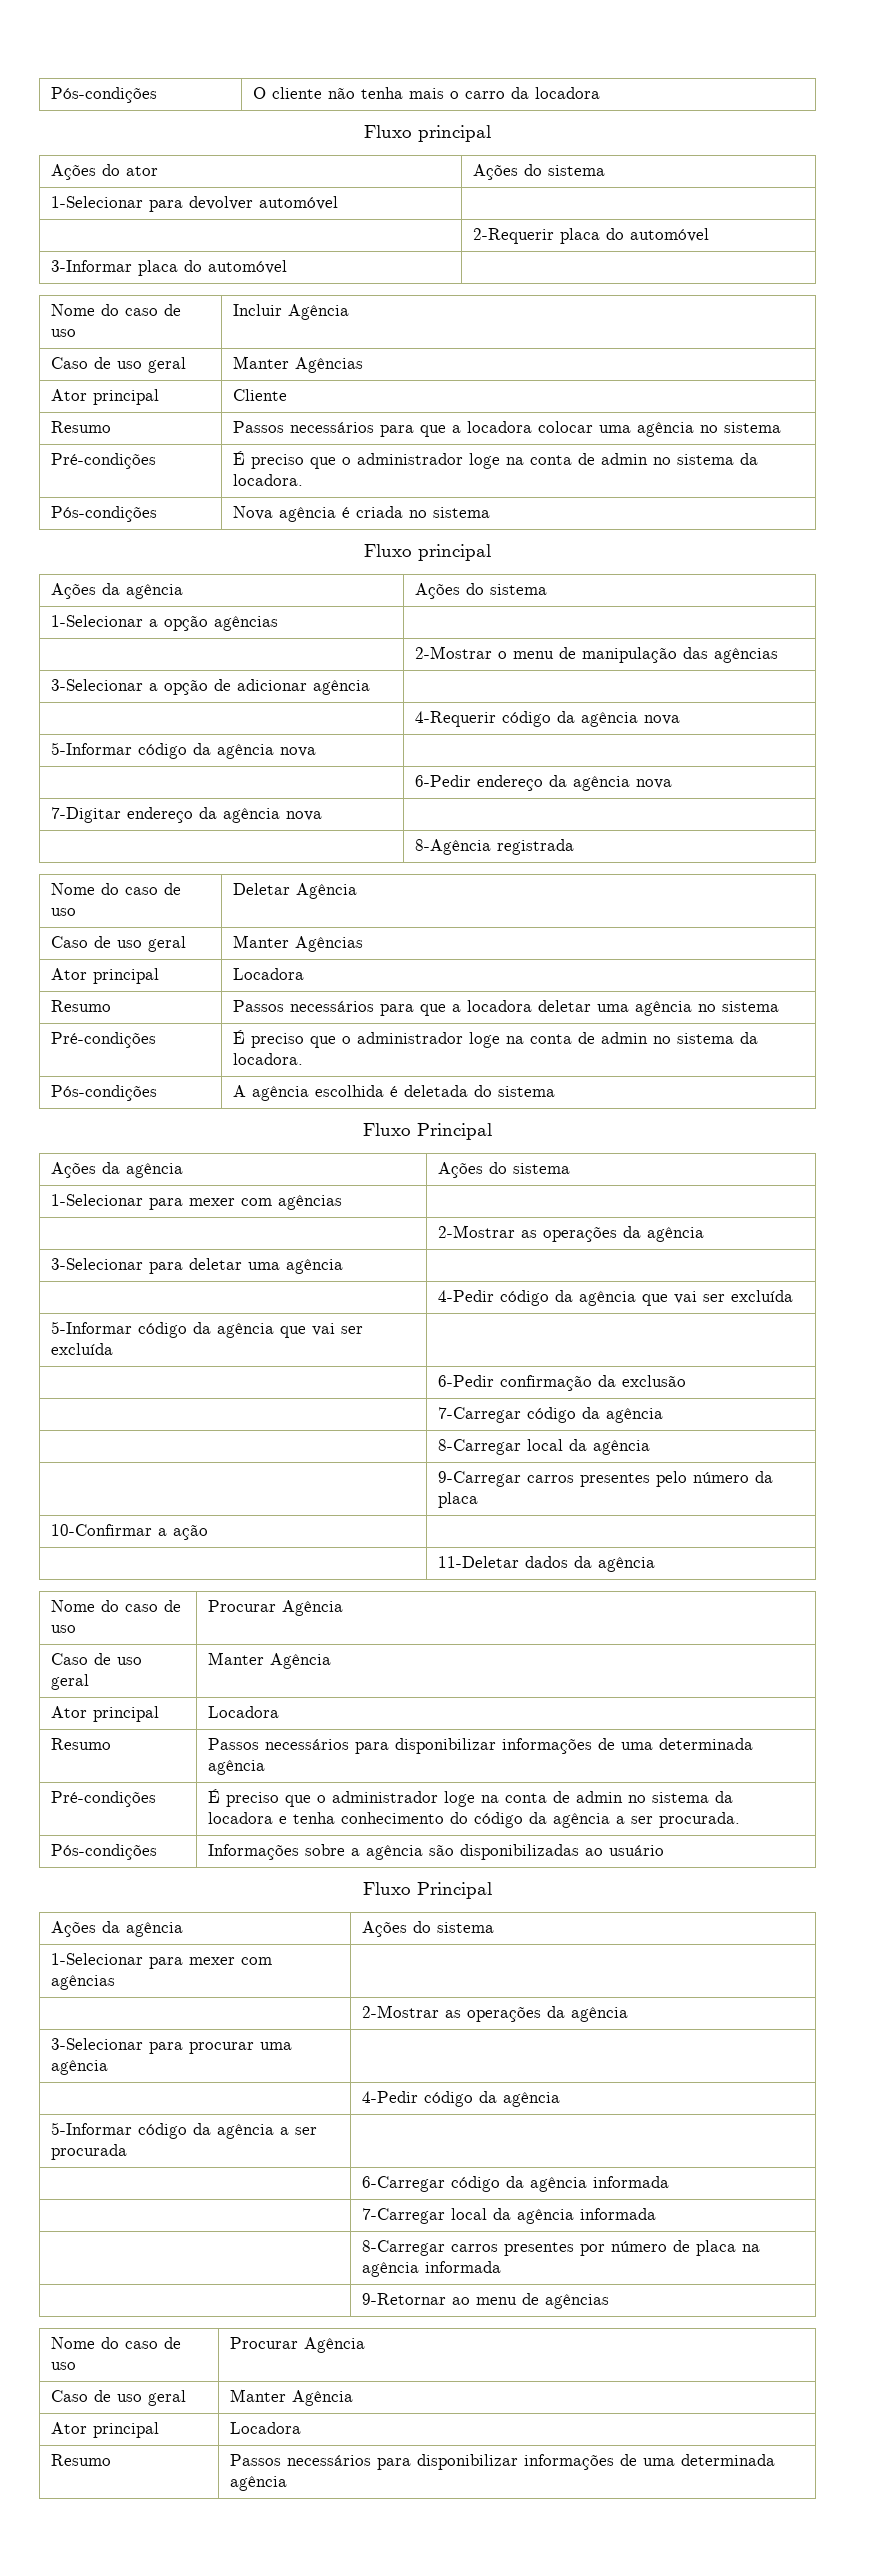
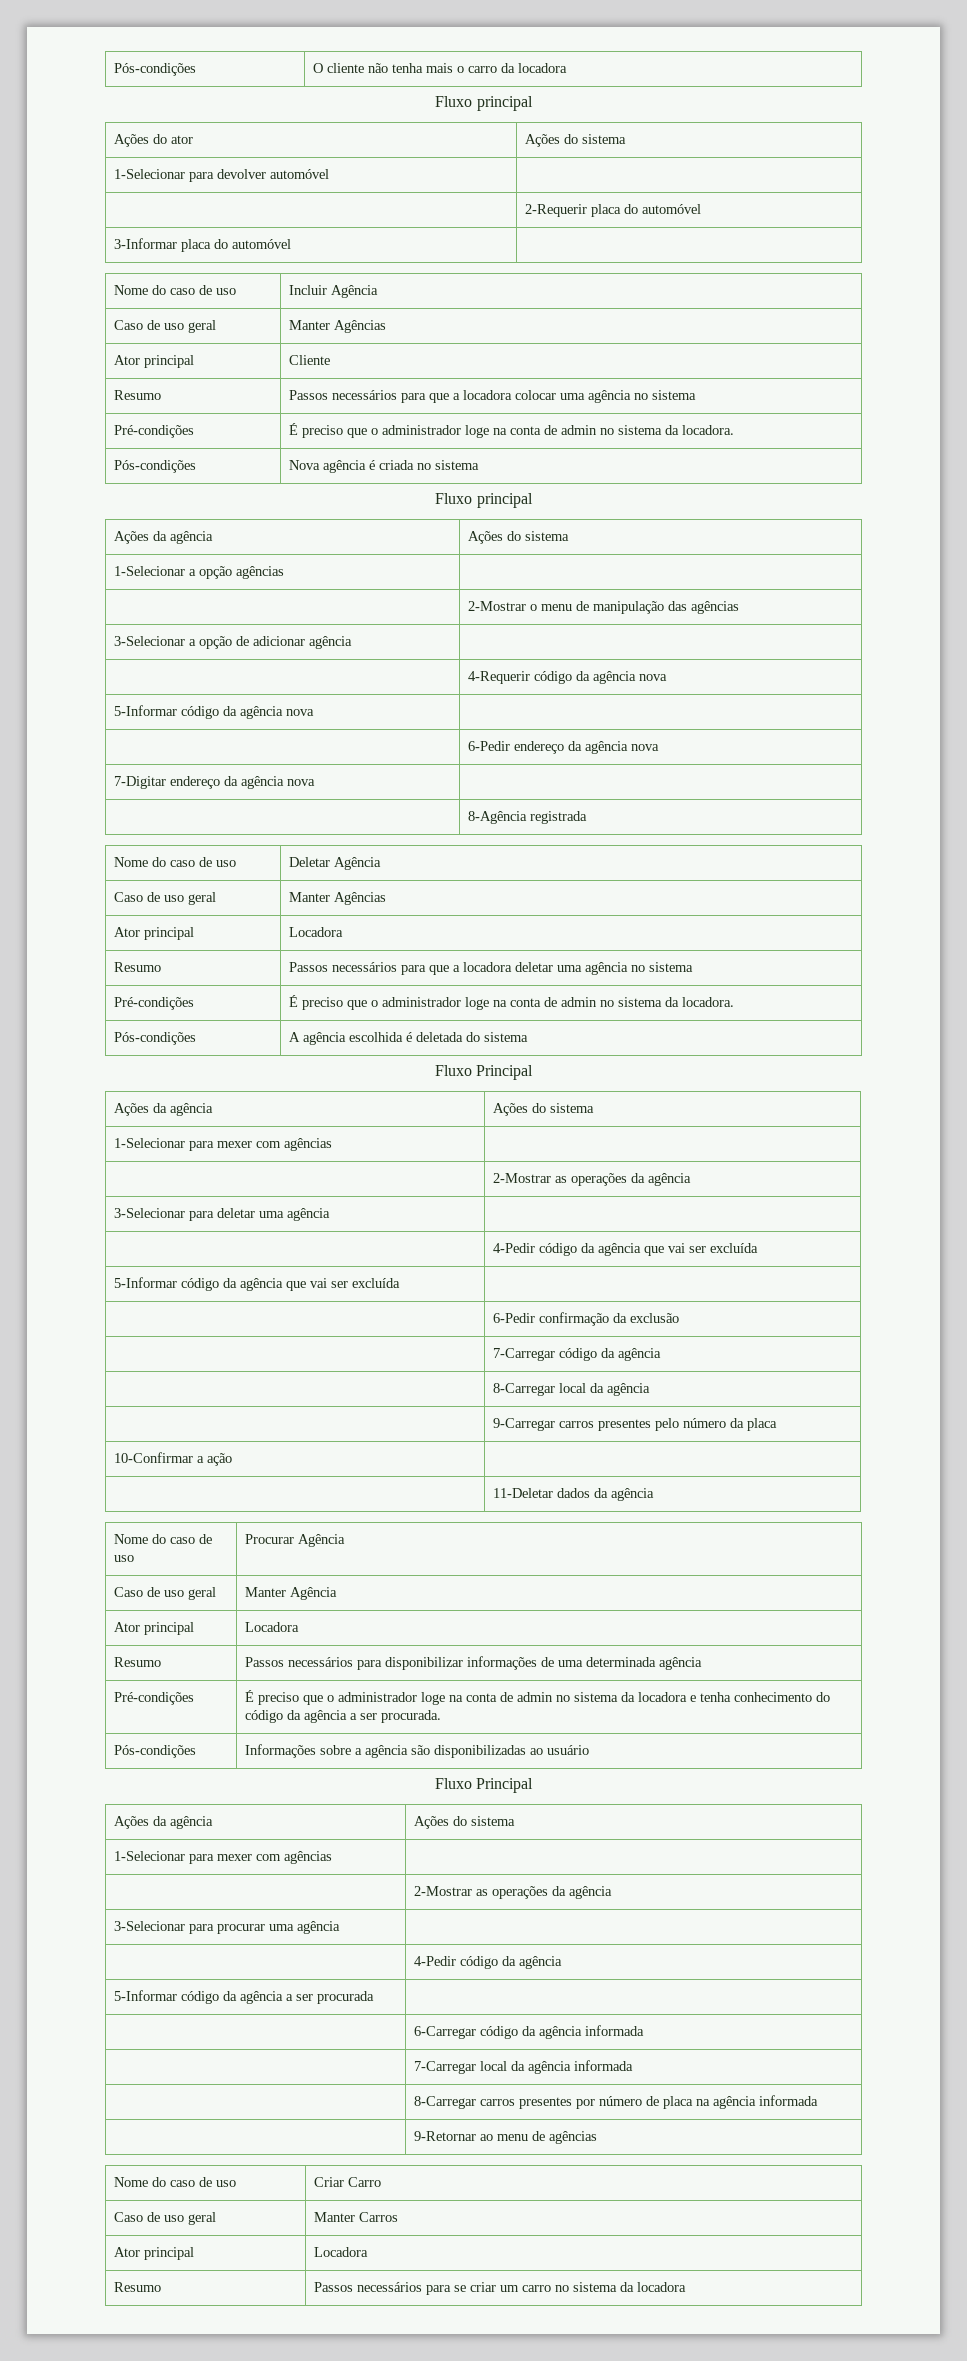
[230,2337,366,2353] [51,2390,187,2406] [230,2389,354,2406] [51,2422,160,2438] [230,2422,302,2434] [51,2454,112,2466] [230,2454,776,2470] [230,2476,288,2491] Procurar Agência // Caso de uso geral | Manter Agência // Ator principal | Locadora // Resumo | Passos necessários para disponibilizar informações de uma determinada agência -> [313,2177,381,2187] [113,2212,216,2225] [313,2212,398,2222] [113,2247,194,2260] [313,2247,368,2257] [113,2282,161,2292] [313,2282,686,2295] Criar Carro // Caso de uso geral | Manter Carros // Ator principal | Locadora // Resumo | Passos necessários para se criar um carro no sistema da locadora

